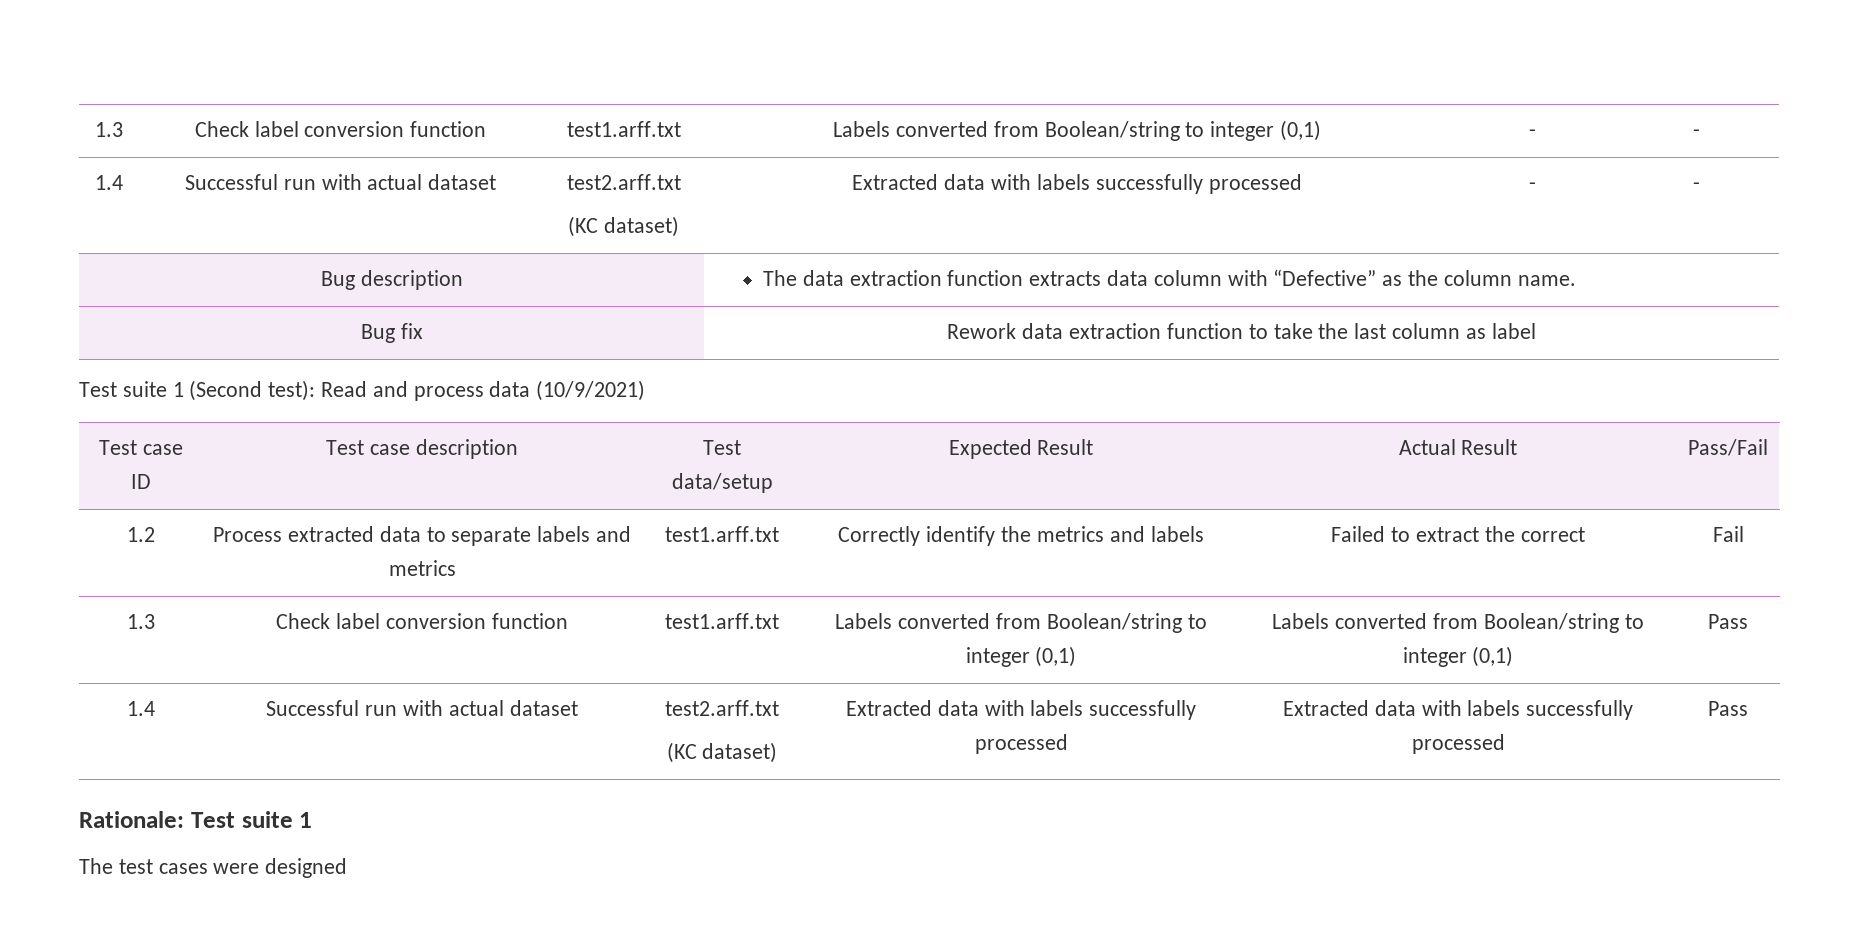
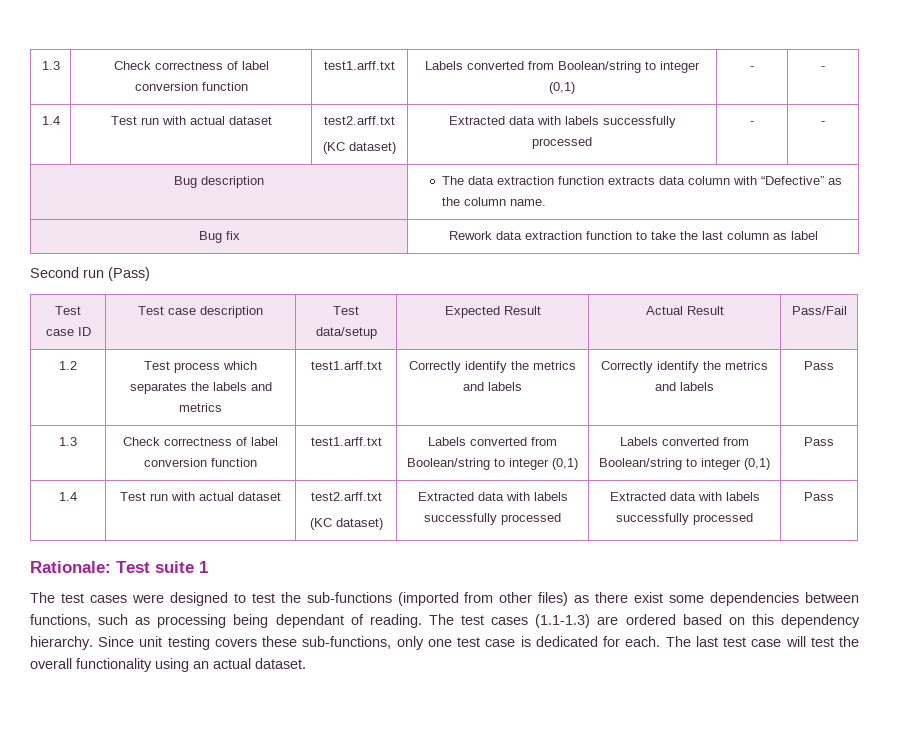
[95,122,123,137] [194,121,249,137] 1.3 | Check -> [41,61,60,70] [113,61,238,70] 1.3 | Check correctness of
[184,174,278,190] Successful -> [110,116,137,125] Test
[79,380,646,401] Test suite 1 (Second test): Read and process data (10/9/2021) -> [30,267,150,281] Second run (Pass)
[213,526,532,546] Process extracted data to separate -> [144,361,257,373] [129,382,209,394] Test process which separates the
[1331,526,1585,542] [1712,526,1744,542] [127,614,155,629] [276,613,331,629] Failed to extract the correct | Fail // 1.3 | Check -> [601,361,768,373] [655,382,714,391] [804,361,834,370] [59,437,77,446] [123,437,247,446] Correctly identify the metrics and labels | Pass // 1.3 | Check correctness of
[266,700,360,716] Successful -> [120,492,146,501] Test
(348, 868) none -> [233,592,860,606] [30,614,861,628] [30,636,859,650] [30,658,306,672] to test the sub-functions (imported from other files) as there exist some dependencies between functions, such as processing being dependant of reading. The test cases (1.1-1.3) are ordered based on this dependency hierarchy. Since unit testing covers these sub-functions, only one test case is dedicated for each. The last test case will test the overall functionality using an actual dataset.

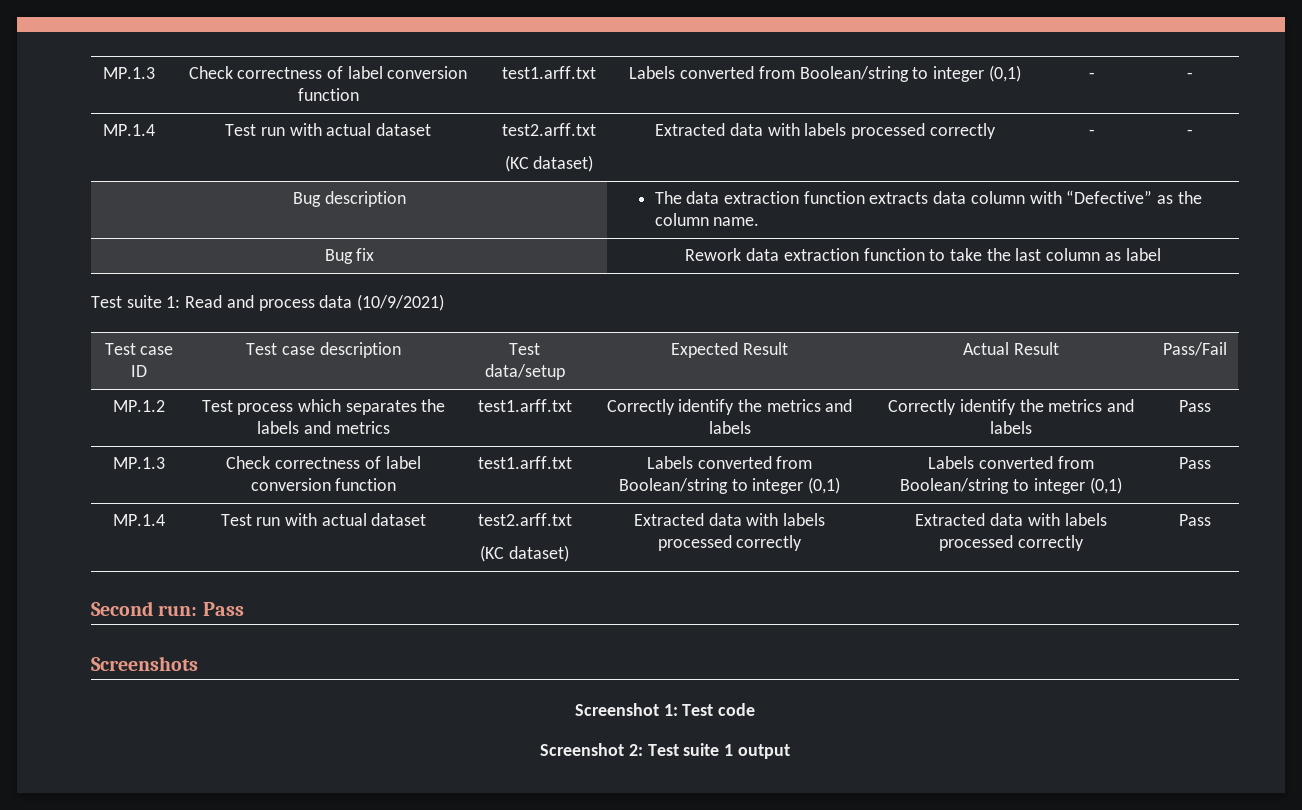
[41,61,60,70] 1.3 -> [102,67,155,79] MP.1.3
[41,116,60,125] 1.4 -> [102,124,155,136] MP.1.4
[602,116,676,128] [532,137,592,149] successfully processed -> [851,123,996,139] processed correctly
[30,267,150,281] Second run (Pass) -> [91,294,445,311] Test suite 1: Read and process data (10/9/2021)
[59,361,77,370] 1.2 -> [113,400,165,412] MP.1.2
[59,437,77,446] 1.3 -> [113,457,165,469] MP.1.3
[59,492,77,501] 1.4 -> [113,514,165,526] MP.1.4
[424,513,561,525] [609,492,760,501] [616,513,753,525] [804,492,834,501] [30,561,208,573] [30,592,860,606] [30,614,861,628] [30,636,859,650] [30,658,306,672] successfully processed | Extracted data with labels successfully processed | Pass // Rationale: Test suite 1 // The test cases were designed to test the sub-functions (imported from other files) as there exist some dependencies between functions, such as processing being dependant of reading. The test cases (1.1-1.3) are ordered based on this dependency hierarchy. Since unit testing covers these sub-functions, only one test case is dedicated for each. The last test case will test the overall functionality using an actual dataset. -> [657,535,803,551] [915,513,1107,526] [939,535,1084,551] [1179,514,1211,526] [91,601,244,616] [91,656,198,671] [574,703,756,716] [540,743,790,759] processed correctly | Extracted data with labels processed correctly | Pass // Second run: Pass // Screenshots // Screenshot 1: Test code // Screenshot 2: Test suite 1 output

